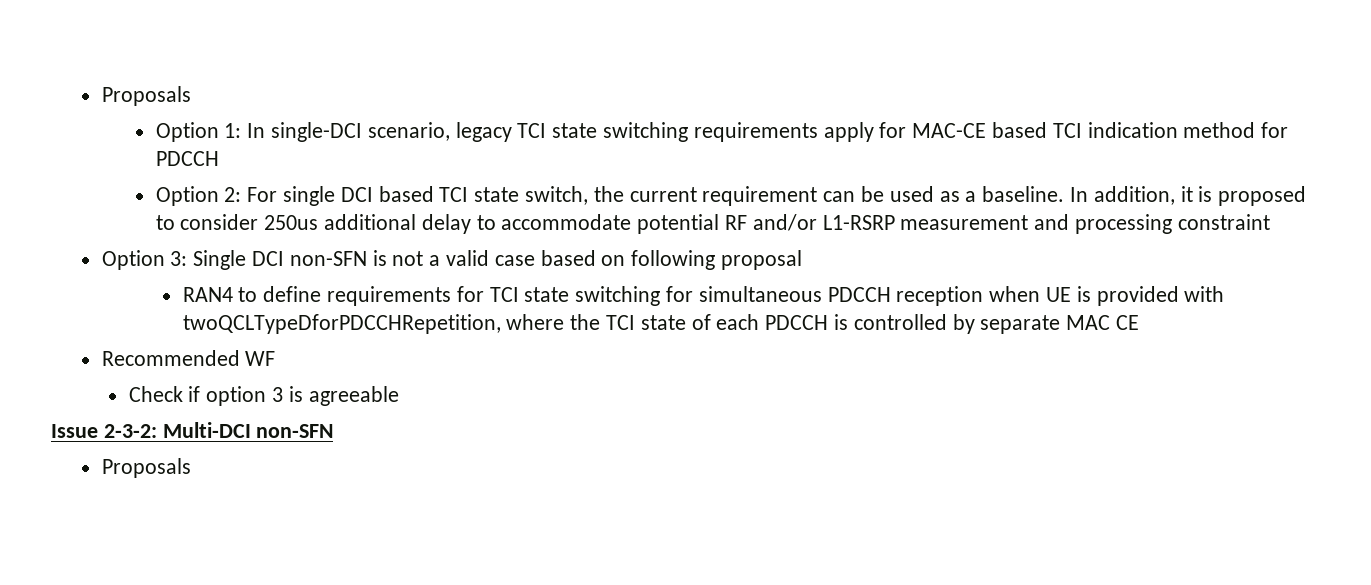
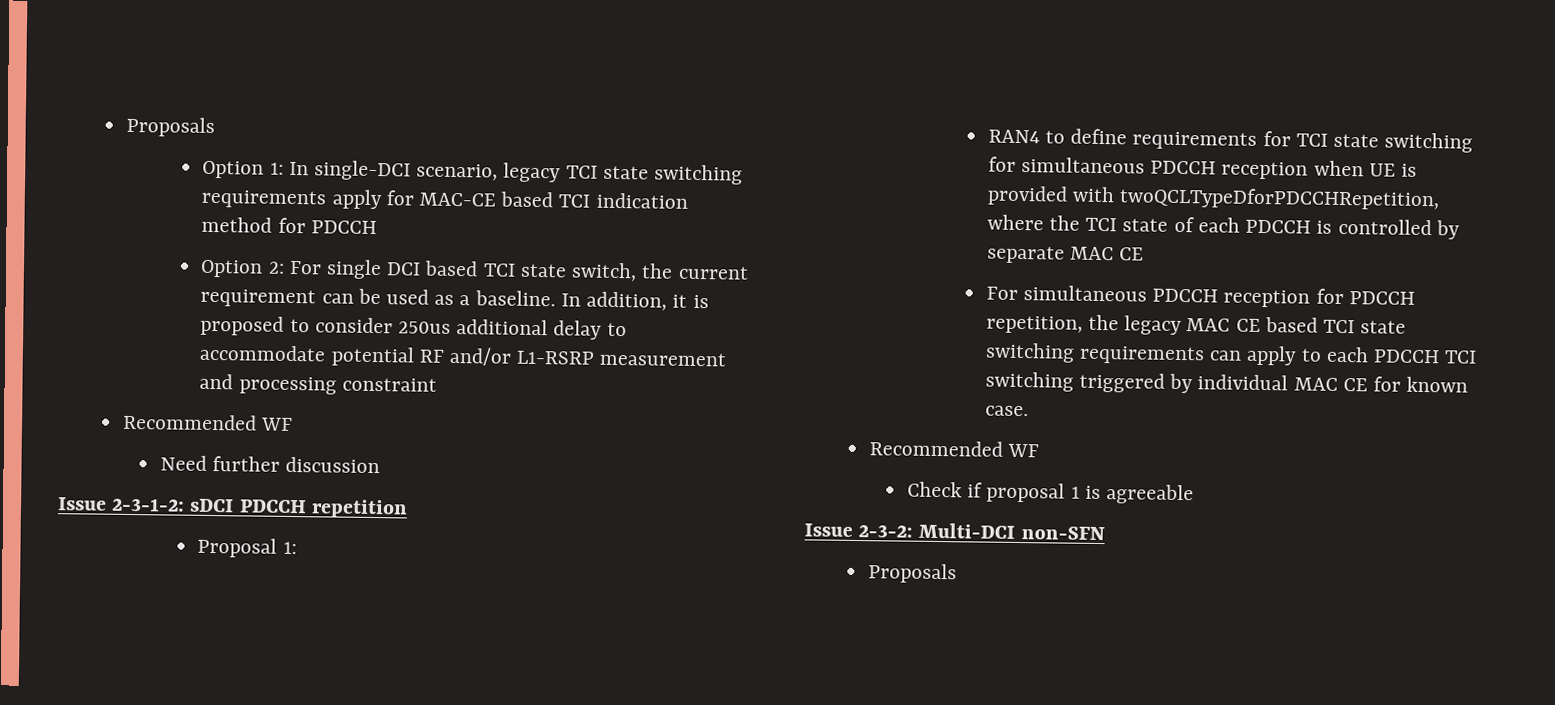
[101,250,803,270] Option 3: Single DCI non-SFN is not a valid case based on following proposal -> [122,413,293,431] [160,455,381,474] [57,497,408,519] [197,537,297,558] Recommended WF // Need further discussion // Issue 2-3-1-2: sDCI PDCCH repetition // Proposal 1:
(1139, 322) none -> [985,285,1415,308] [985,314,1407,336] [984,342,1478,366] [984,371,1469,394] [984,405,1029,417] // For simultaneous PDCCH reception for PDCCH repetition, the legacy MAC CE based TCI state switching requirements can apply to each PDCCH TCI switching triggered by individual MAC CE for known case.
[206,386,283,406] option 3 -> [986,482,1080,503] proposal 1

